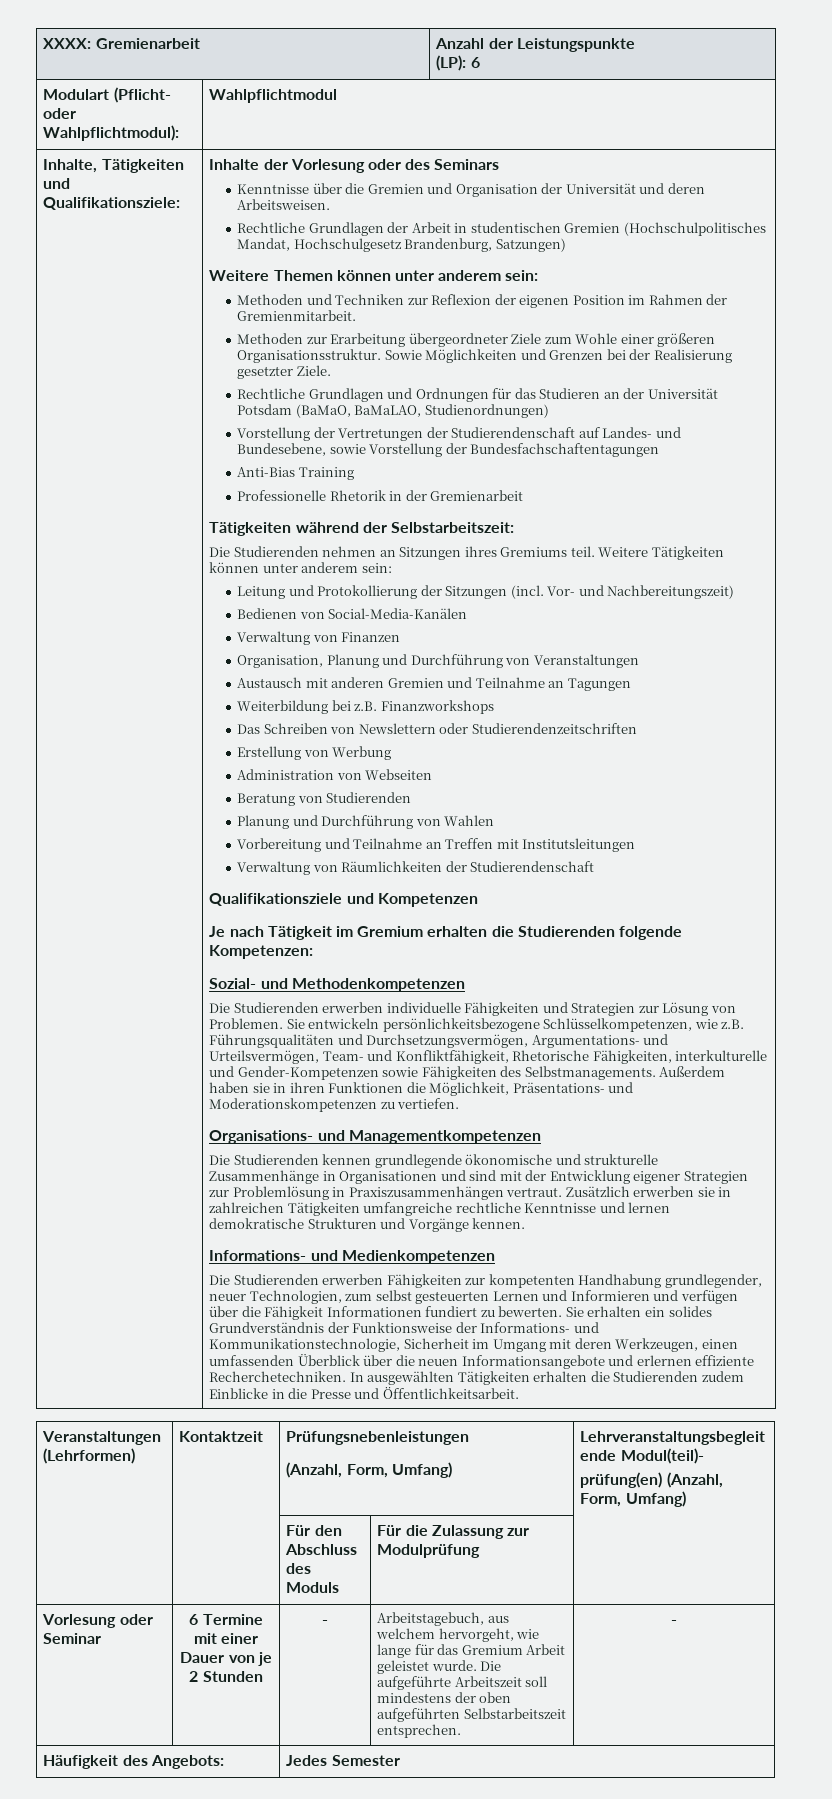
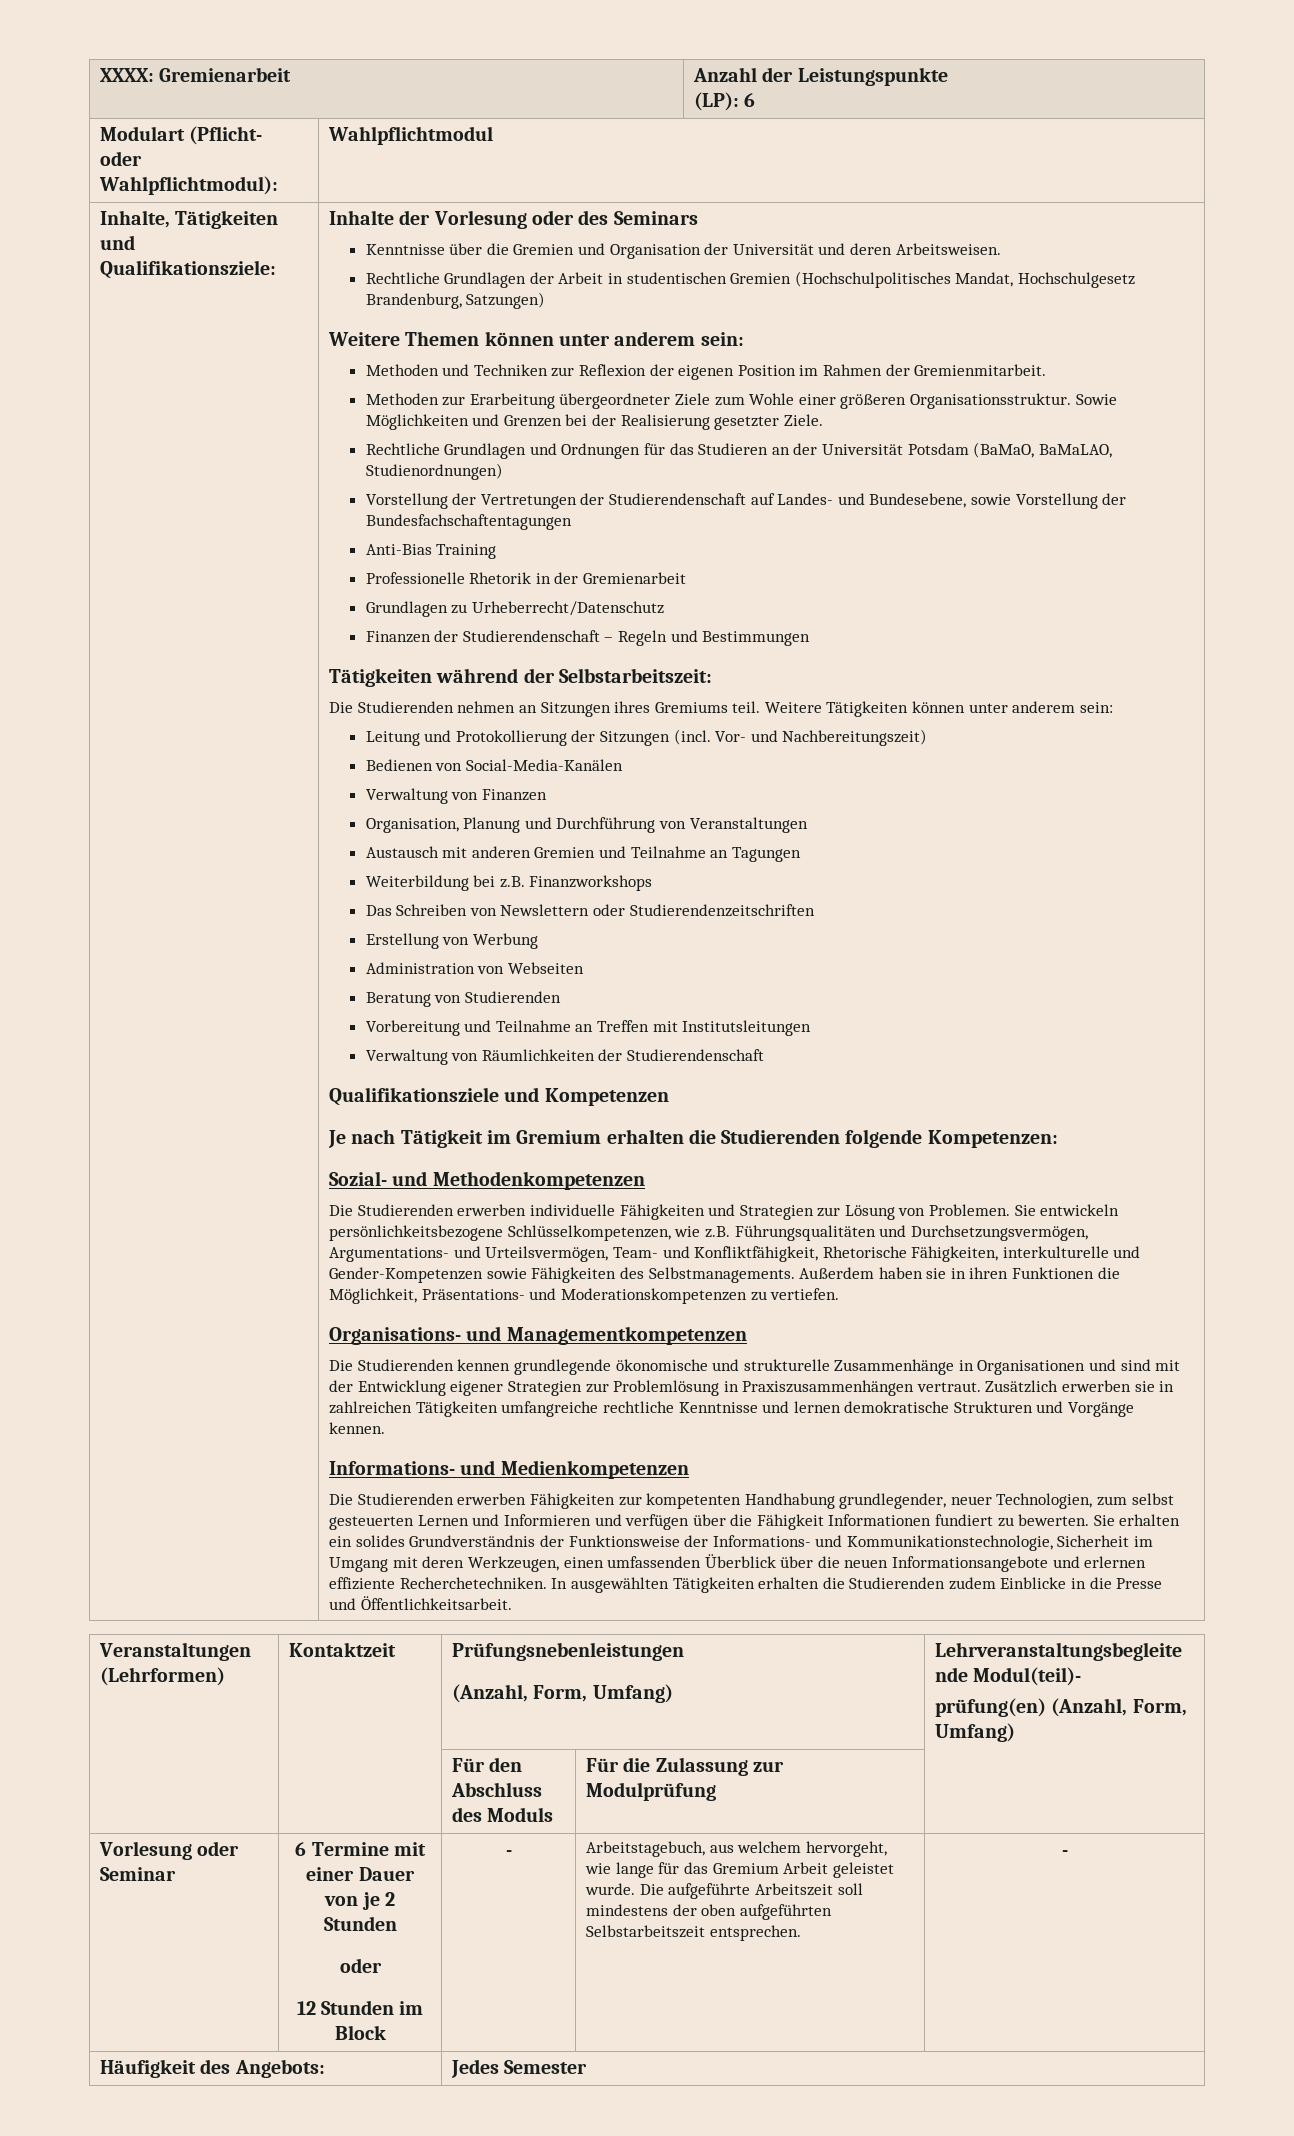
(524, 495) none -> [365,601,664,617] [365,630,811,646] // Grundlagen zu Urheberrecht/Datenschutz // Finanzen der Studierendenschaft – Regeln und Bestimmungen
[237,815,495,829] // Planung und Durchführung von Wahlen -> (561, 997) none
(263, 1676) none -> [339,1958,382,1973] [296,2000,424,2015] [334,2025,386,2040] // oder // 12 Stunden im Block

